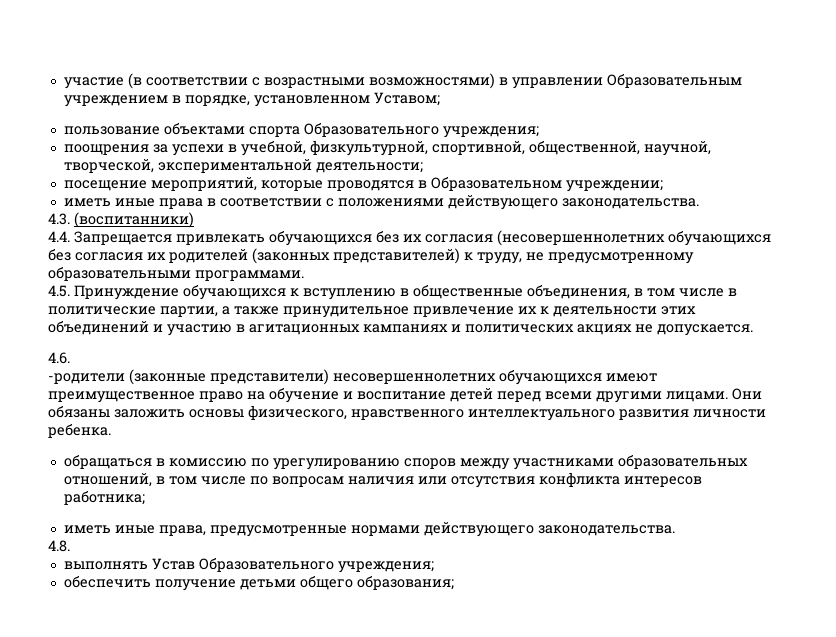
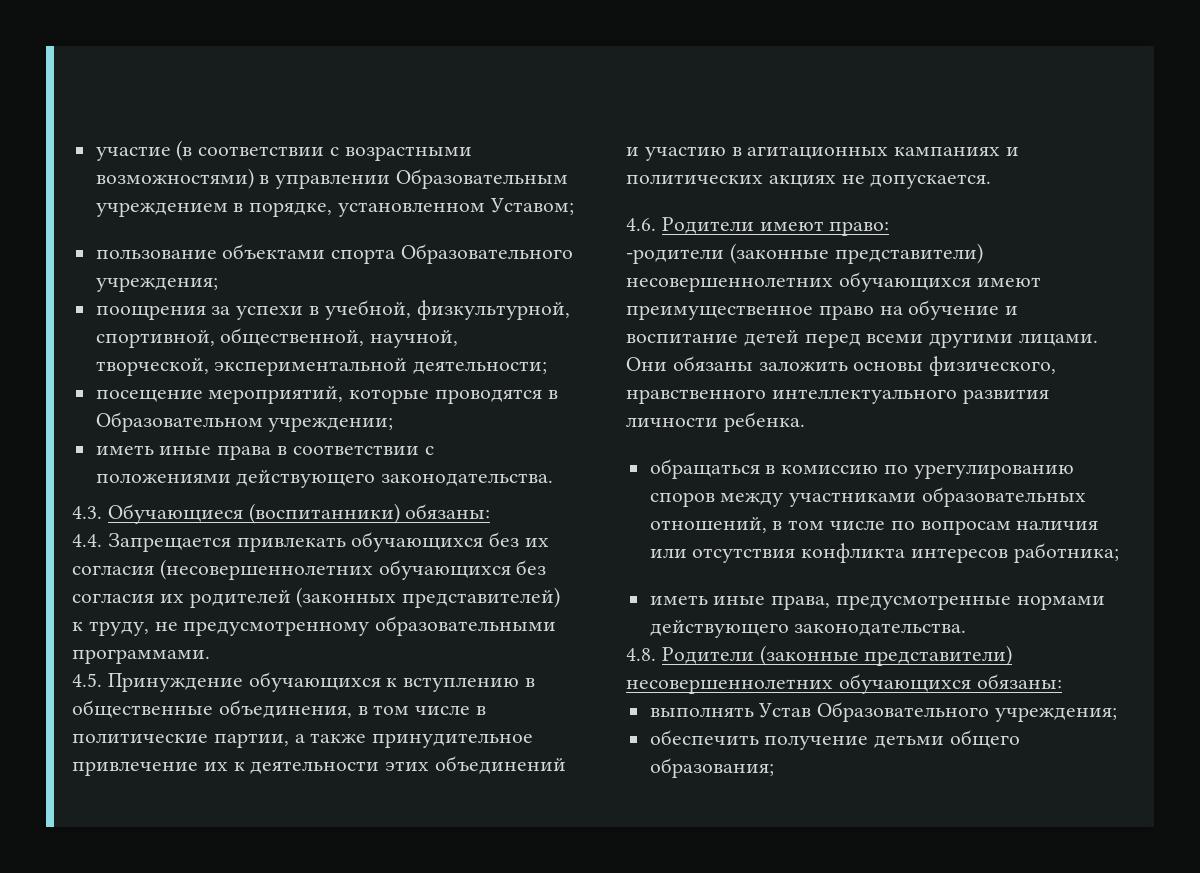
(70, 219) none -> [107,504,243,524] Обучающиеся
(194, 220) none -> [405,504,491,519] обязаны:
(70, 358) none -> [661,217,890,236] Родители имеют право:
(70, 546) none -> [661,645,1013,666] [626,674,1062,694] Родители (законные представители) несовершеннолетних обучающихся обязаны:

